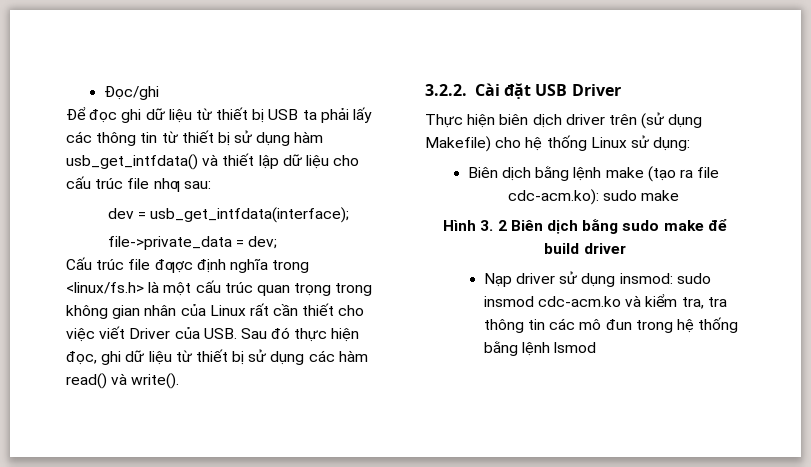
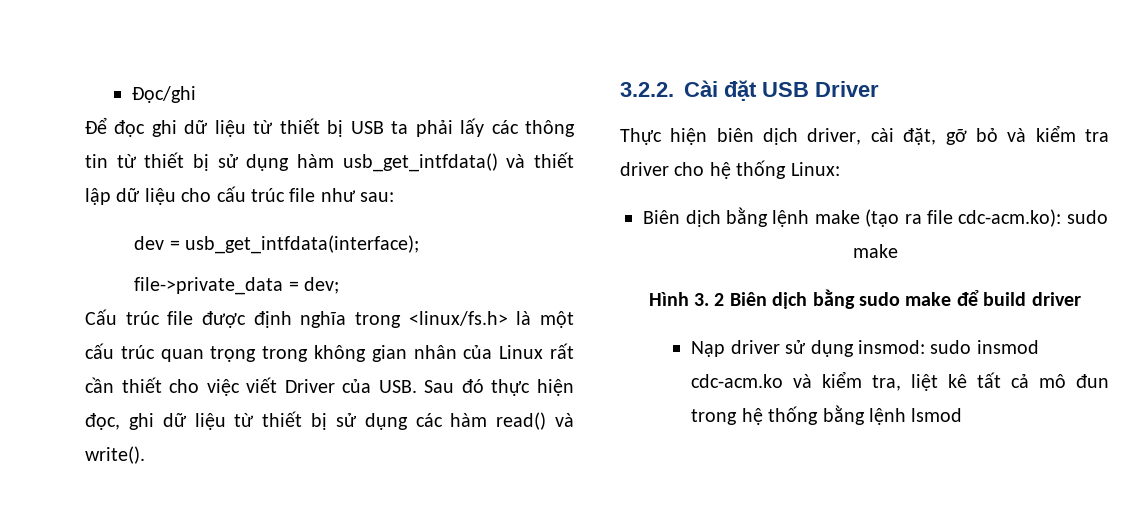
[153,178,180,192] nhƣ -> [320,188,356,202] như
[154,259,193,273] đƣợc -> [201,311,246,328] được
[565,112,703,129] [425,135,691,152] driver trên (sử dụng Makefile) cho hệ thống Linux sử dụng: -> [807,125,1109,145] [620,160,840,179] driver, cài đặt, gỡ bỏ và kiểm tra driver cho hệ thống Linux:
[707,297,727,307] [483,318,576,333] tra thông tin các -> [911,372,1030,391] liệt kê tất cả

